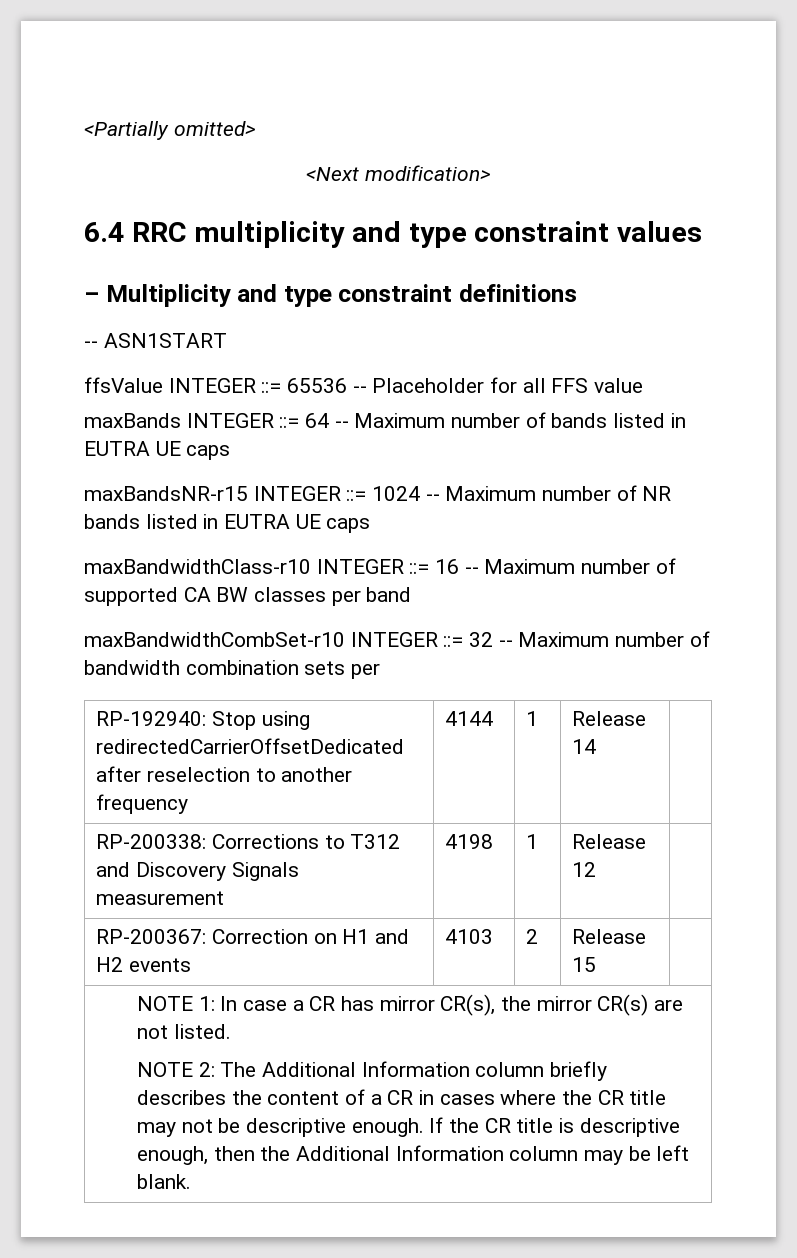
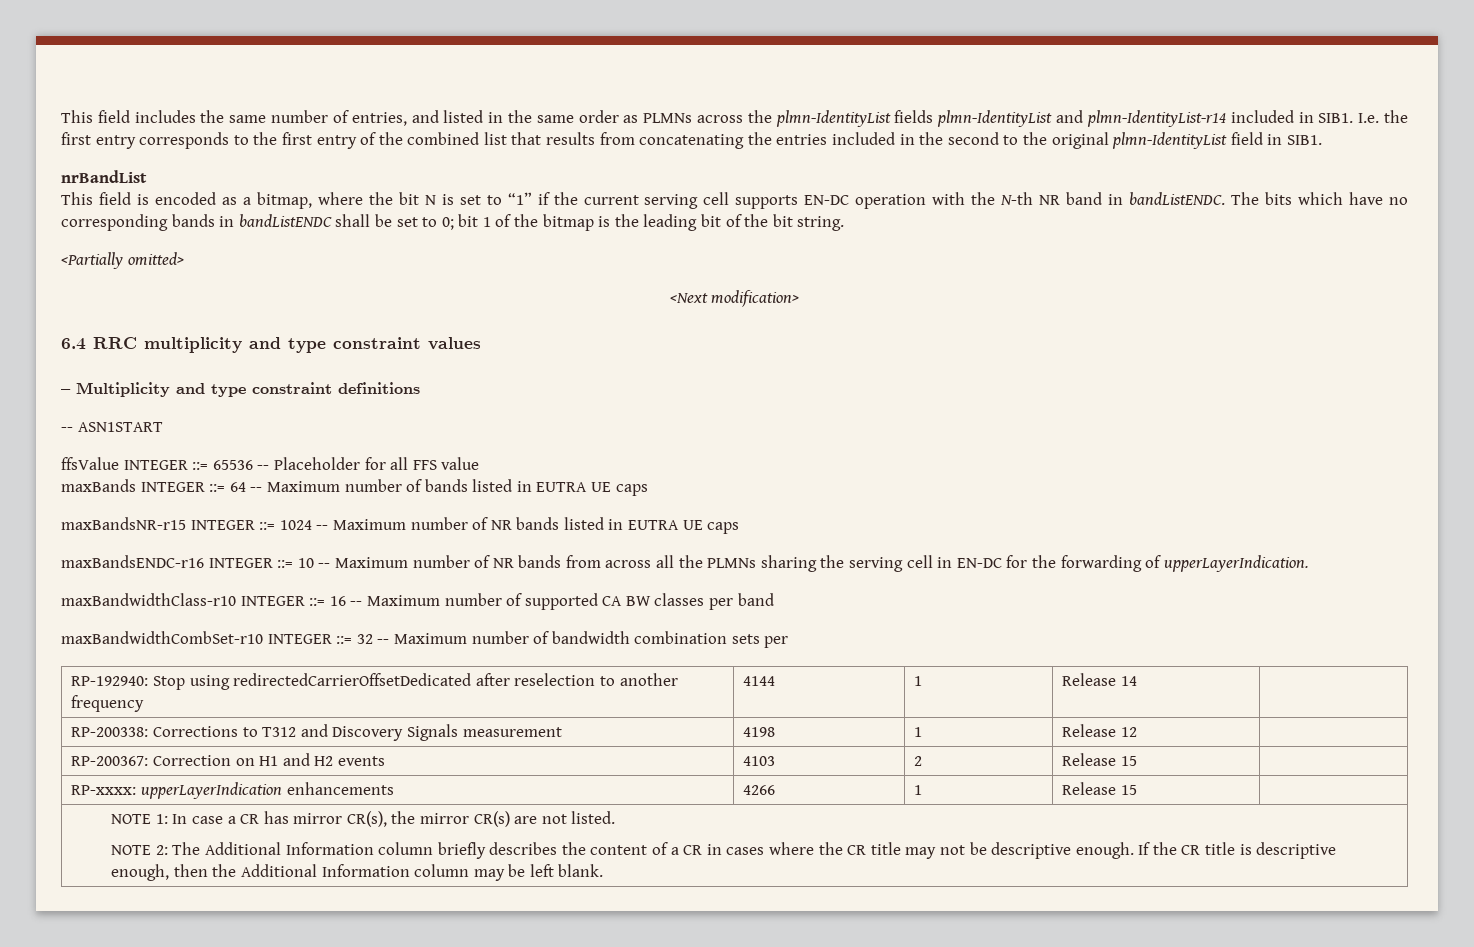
(84, 130) none -> [61,110,1408,127] [61,132,1322,149] [61,170,147,183] [61,192,1409,209] [61,214,845,231] This field includes the same number of entries, and listed in the same order as PLMNs across the plmn-IdentityList fields plmn-IdentityList and plmn-IdentityList-r14 included in SIB1. I.e. the first entry corresponds to the first entry of the combined list that results from concatenating the entries included in the second to the original plmn-IdentityList field in SIB1. // nrBandList // This field is encoded as a bitmap, where the bit N is set to “1” if the current serving cell supports EN-DC operation with the N-th NR band in bandListENDC. The bits which have no corresponding bands in bandListENDC shall be set to 0; bit 1 of the bitmap is the leading bit of the bit string. //
(371, 525) none -> [61,555,1309,572] // maxBandsENDC-r16 INTEGER ::= 10 -- Maximum number of NR bands from across all the PLMNs sharing the serving cell in EN-DC for the forwarding of upperLayerIndication.
(597, 964) none -> [71,782,394,799] [743,785,776,795] [914,785,923,795] [1062,782,1138,795] // RP-xxxx: upperLayerIndication enhancements | 4266 | 1 | Release 15 |

